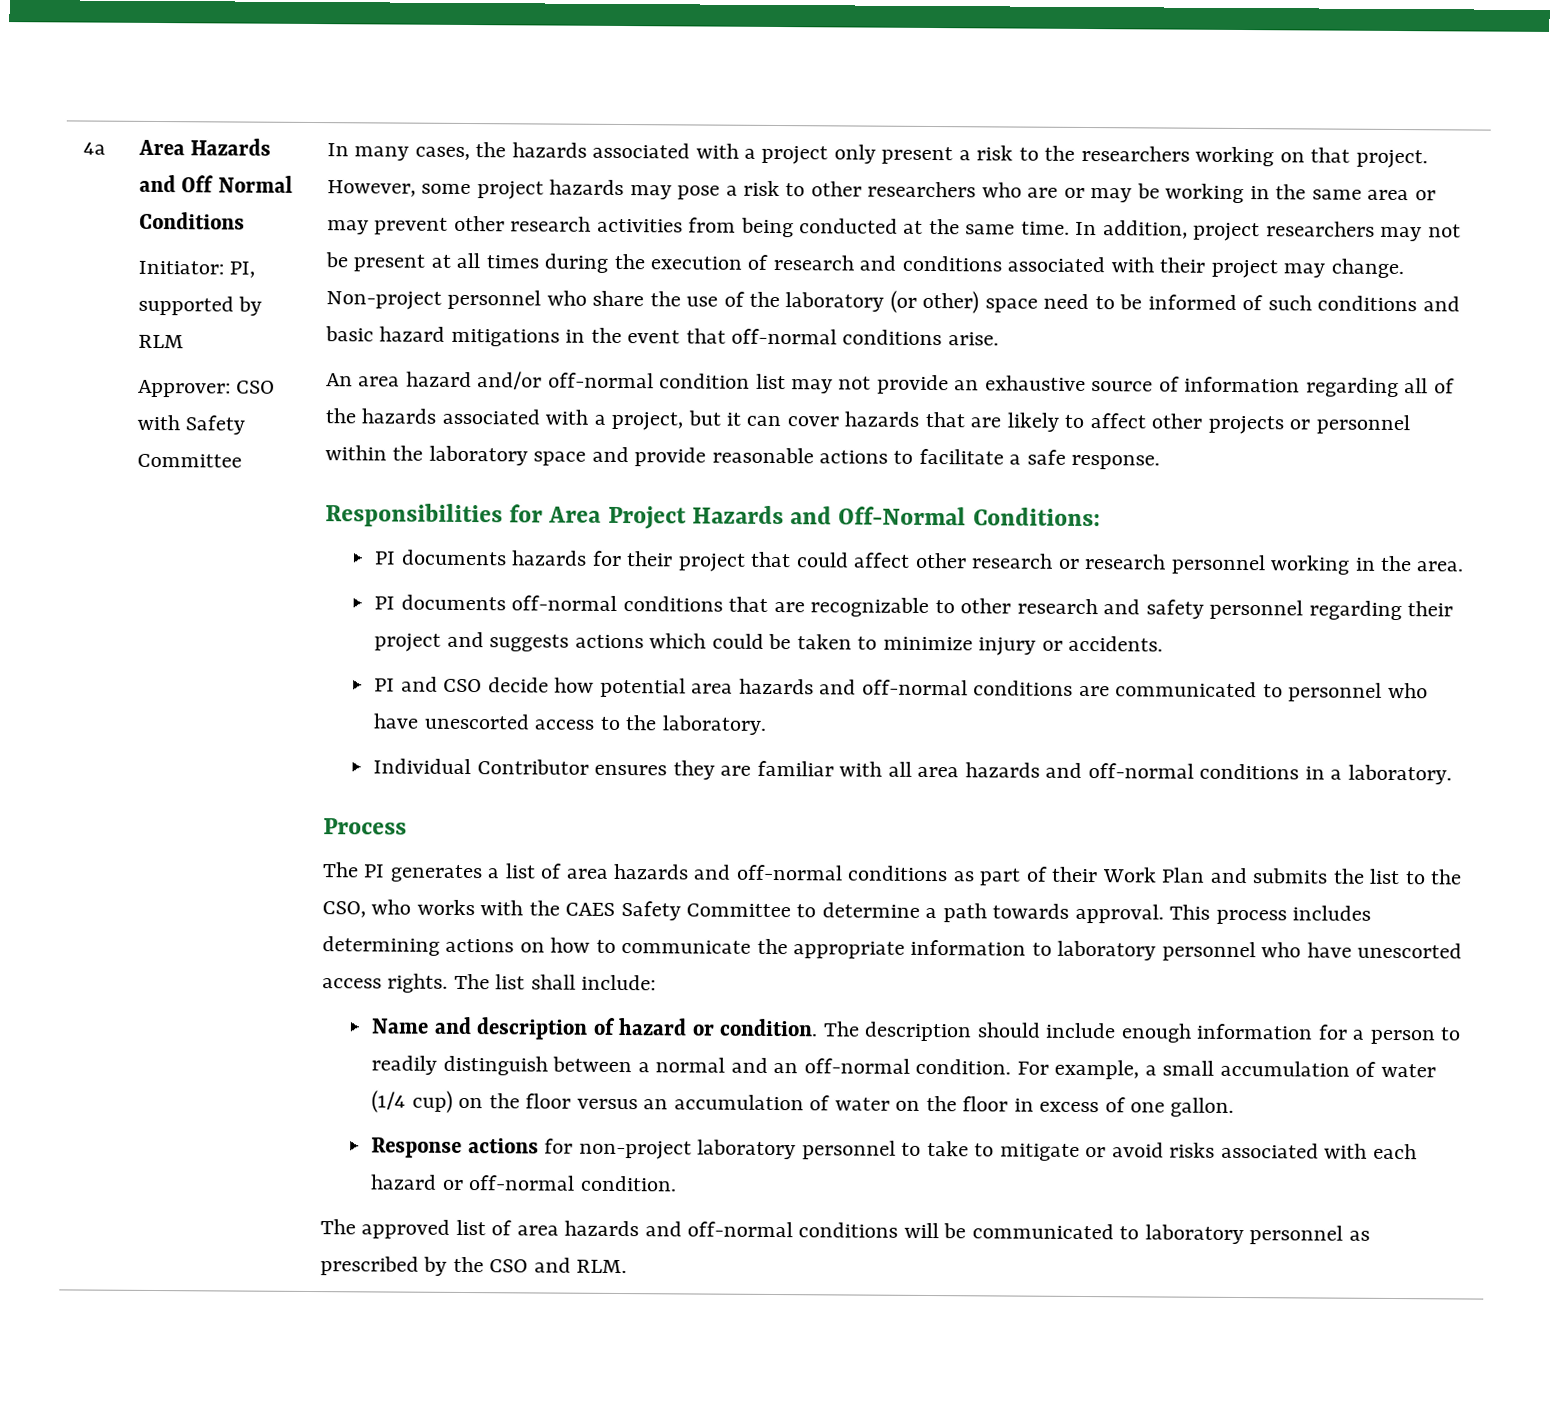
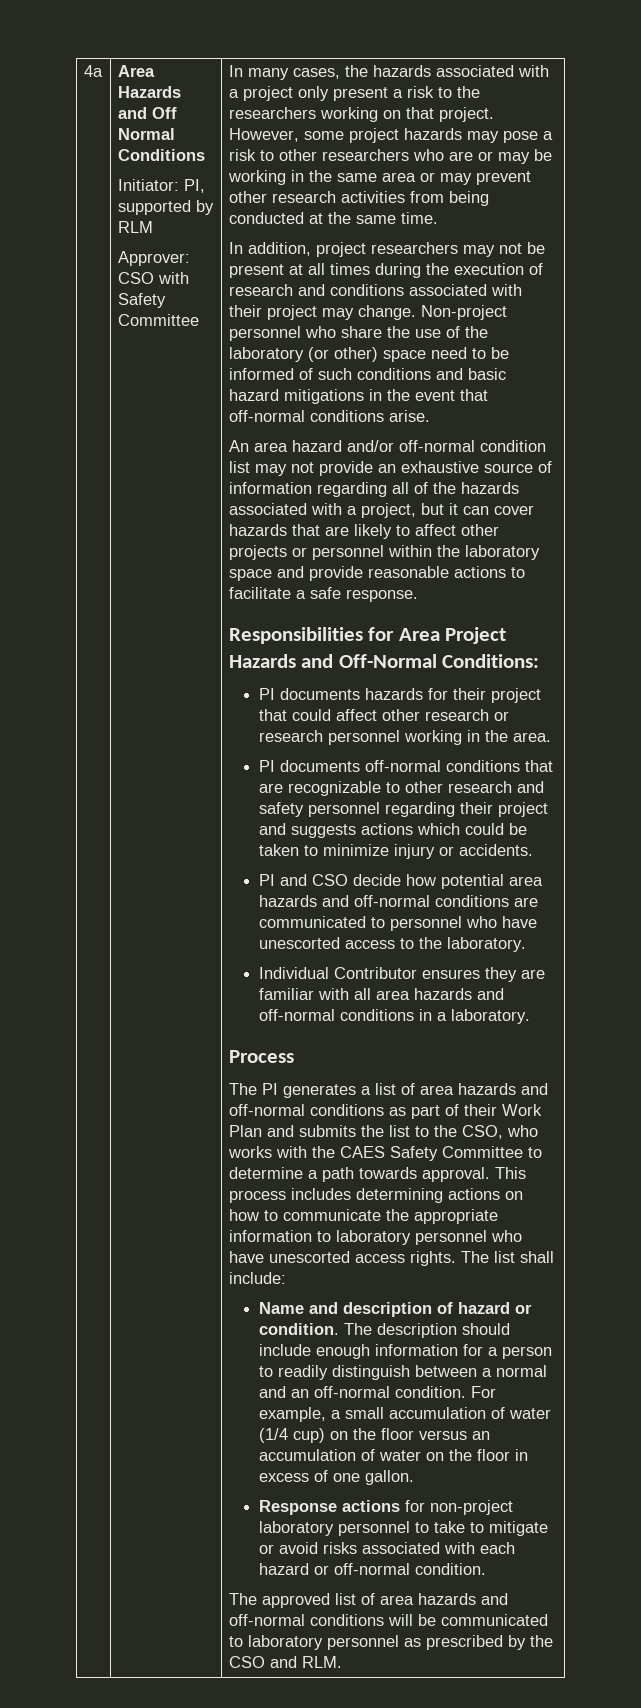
(1070, 228) none -> (438, 218) //

